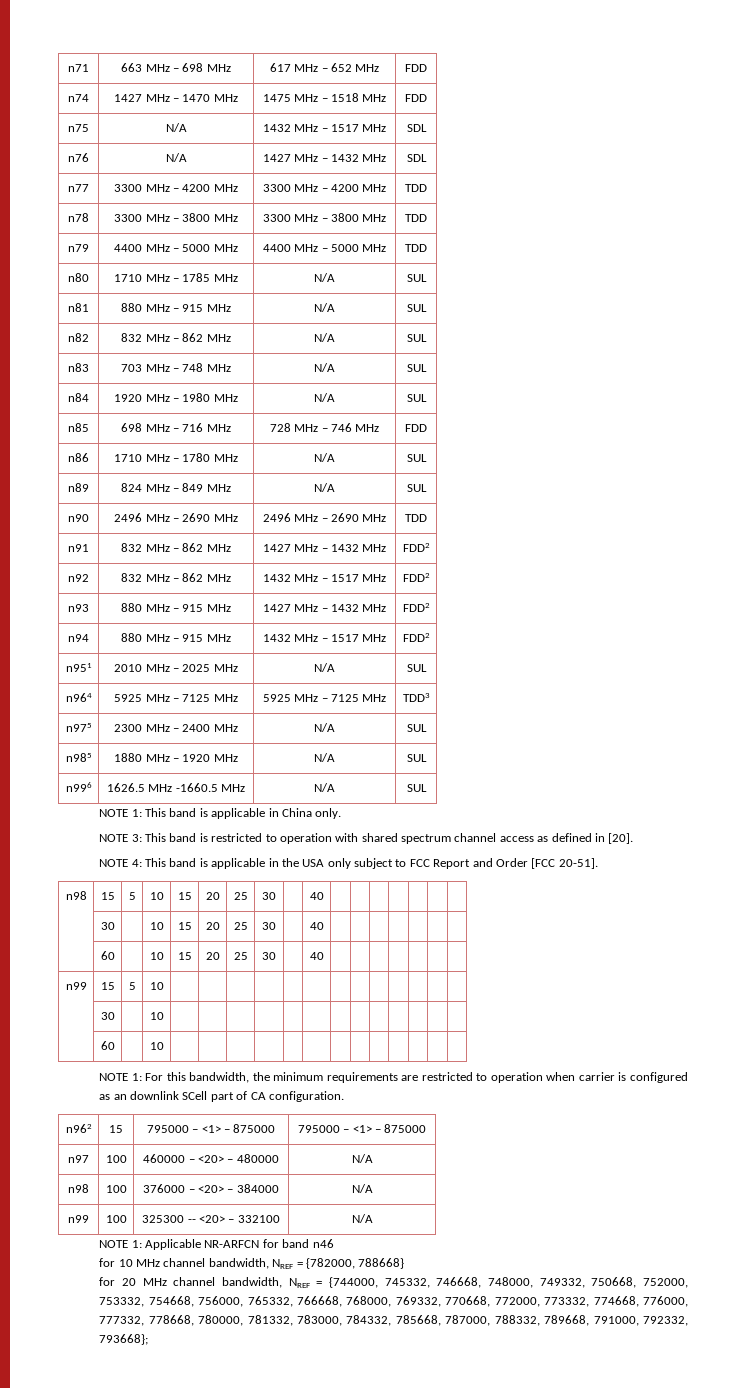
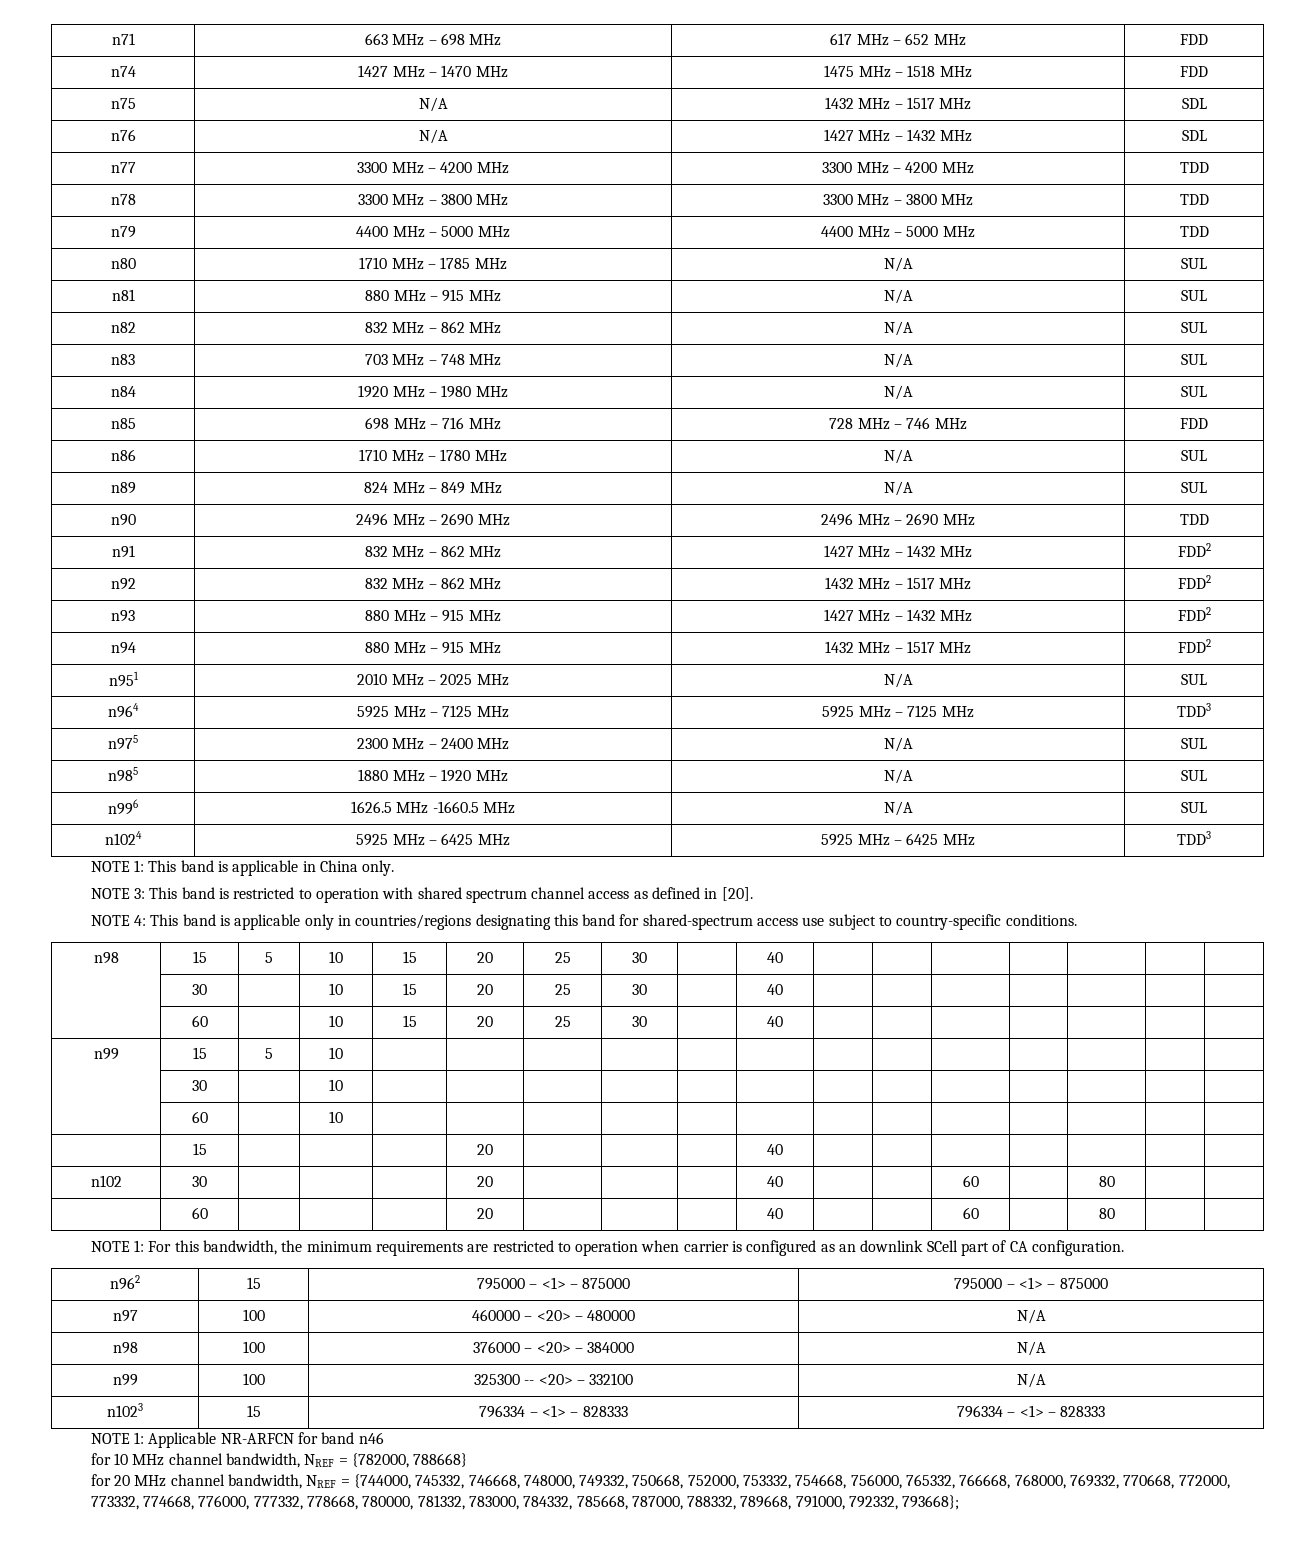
(427, 788) none -> [105,831,142,845] [356,833,510,846] [821,833,975,846] [1177,831,1211,845] // n1024 | 5925 MHz – 6425 MHz | 5925 MHz – 6425 MHz | TDD3
[268,858,598,869] in the USA only subject to FCC Report and Order [FCC 20-51]. -> [304,914,1077,930] only in countries/regions designating this band for shared-spectrum access use subject to country-specific conditions.
(164, 1046) none -> [192,1143,207,1155] [477,1144,493,1155] [767,1144,783,1155] [90,1175,122,1187] [192,1176,207,1187] [477,1176,493,1187] [767,1176,783,1187] [962,1175,979,1187] [1098,1176,1115,1187] [191,1207,208,1219] [477,1208,493,1219] [767,1208,783,1219] [962,1207,979,1219] [1098,1208,1115,1219] // | 15 | | | | 20 | | | | 40 | | | | | | | // n102 | 30 | | | | 20 | | | | 40 | | | 60 | | 80 | | // | 60 | | | | 20 | | | | 40 | | | 60 | | 80 | |
(373, 1218) none -> [107,1403,143,1417] [246,1405,261,1417] [479,1405,628,1418] [956,1405,1106,1418] // n1023 | 15 | 796334 – <1> – 828333 | 796334 – <1> – 828333

